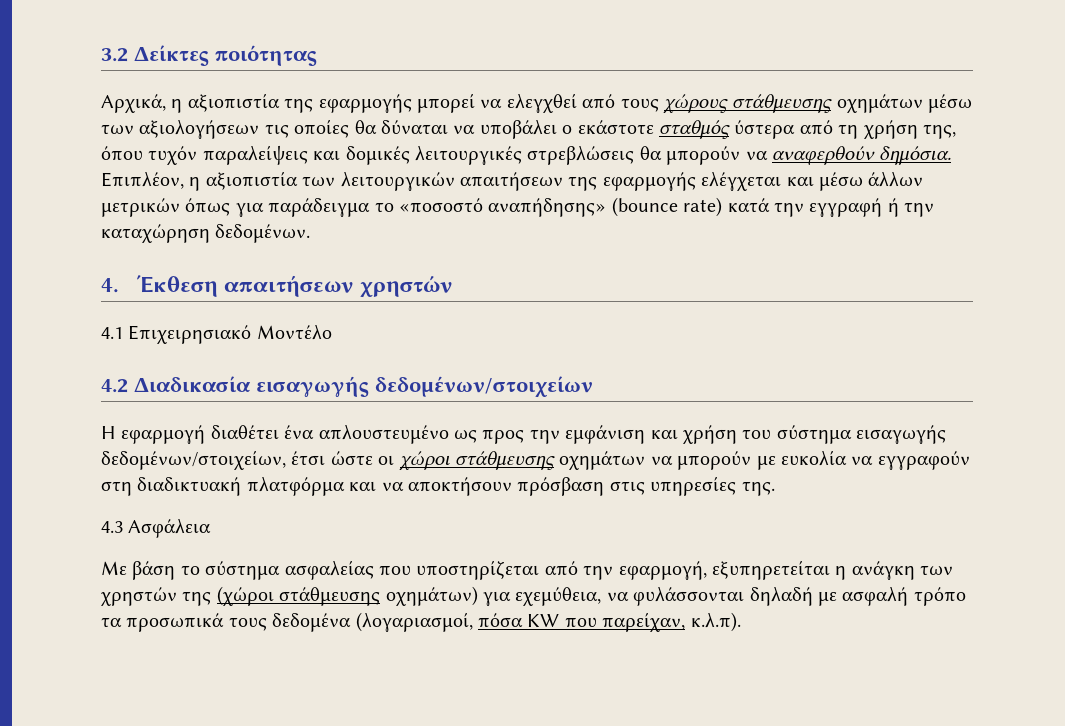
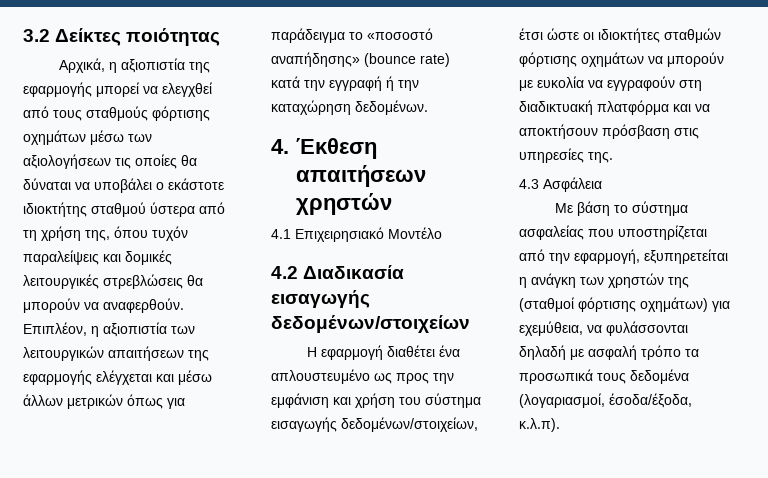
[662,94,833,114] χώρους στάθμευσης -> [86,106,210,121] σταθμούς φόρτισης
[658,120,730,139] σταθμός -> [23,202,146,217] ιδιοκτήτης σταθμού
[771,146,952,165] αναφερθούν δημόσια. -> [103,298,184,313] αναφερθούν.
[398,451,555,471] χώροι στάθμευσης -> [598,28,721,43] [519,52,577,67] ιδιοκτήτες σταθμών φόρτισης
[216,586,381,606] (χώροι στάθμευσης -> [519,297,636,312] (σταθμοί φόρτισης
[478,612,686,632] πόσα KW που παρείχαν, -> [609,393,692,408] έσοδα/έξοδα,

